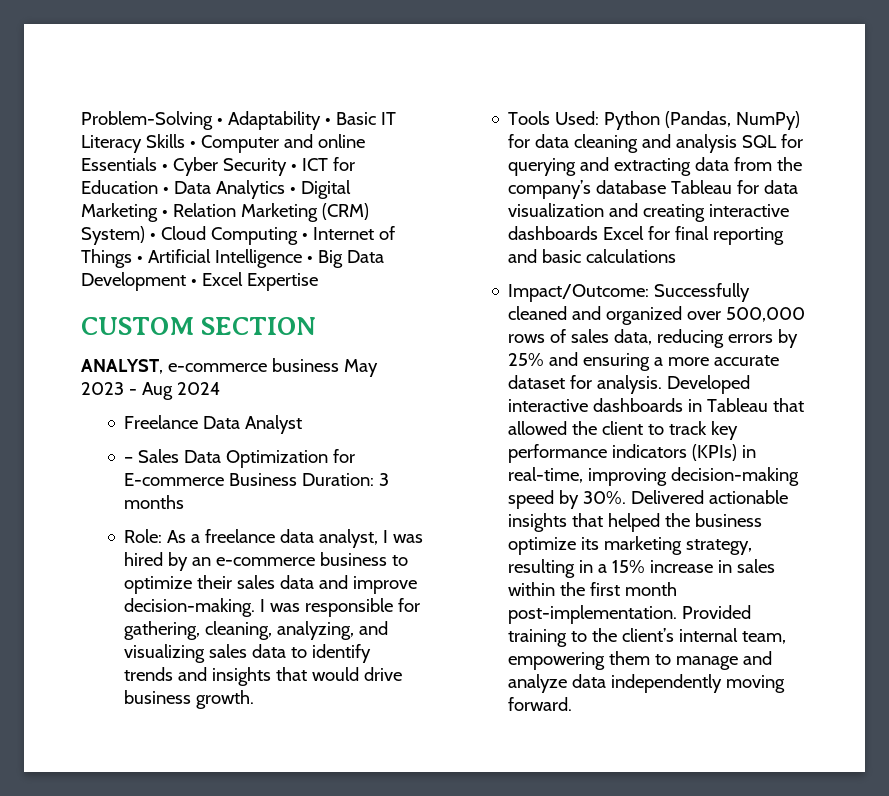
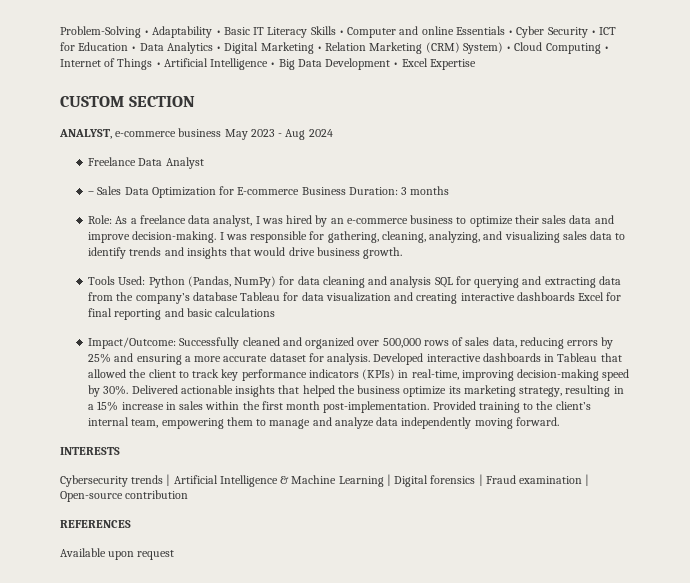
(573, 704) none -> [60,447,120,455] [60,474,590,487] [60,490,189,502] [60,520,131,528] [60,548,175,560] // INTERESTS // Cybersecurity trends | Artificial Intelligence & Machine Learning | Digital forensics | Fraud examination | Open-source contribution // REFERENCES // Available upon request

